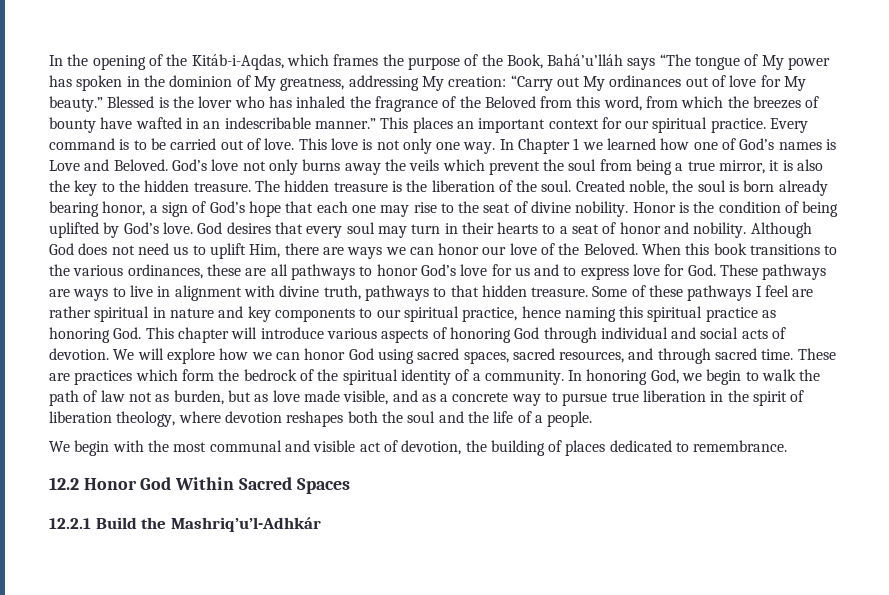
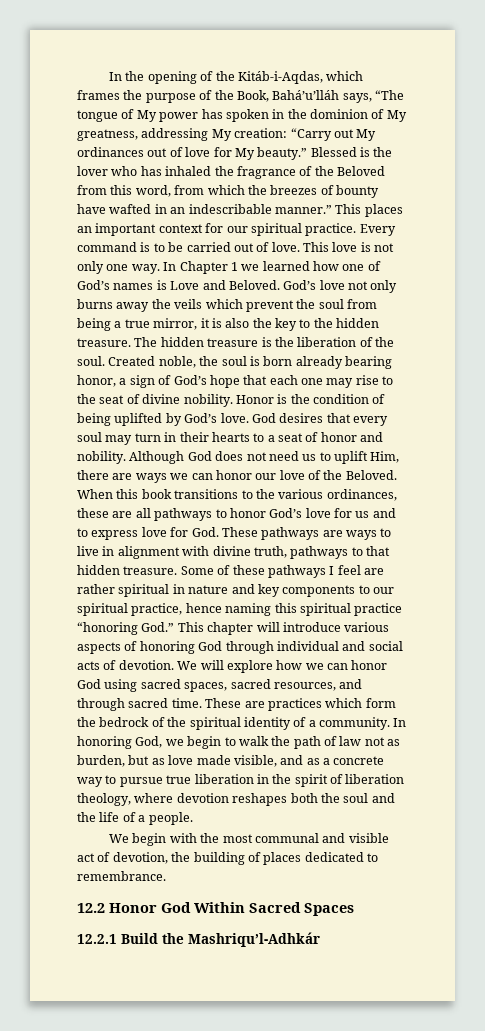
[627,58,656,70] says -> [342,93,372,103] says,
[762,310,777,318] [49,327,142,343] as honoring God. -> [77,622,175,635] “honoring God.”
[170,517,321,532] Mashriq’u’l-Adhkár -> [188,932,320,947] Mashriqu’l-Adhkár

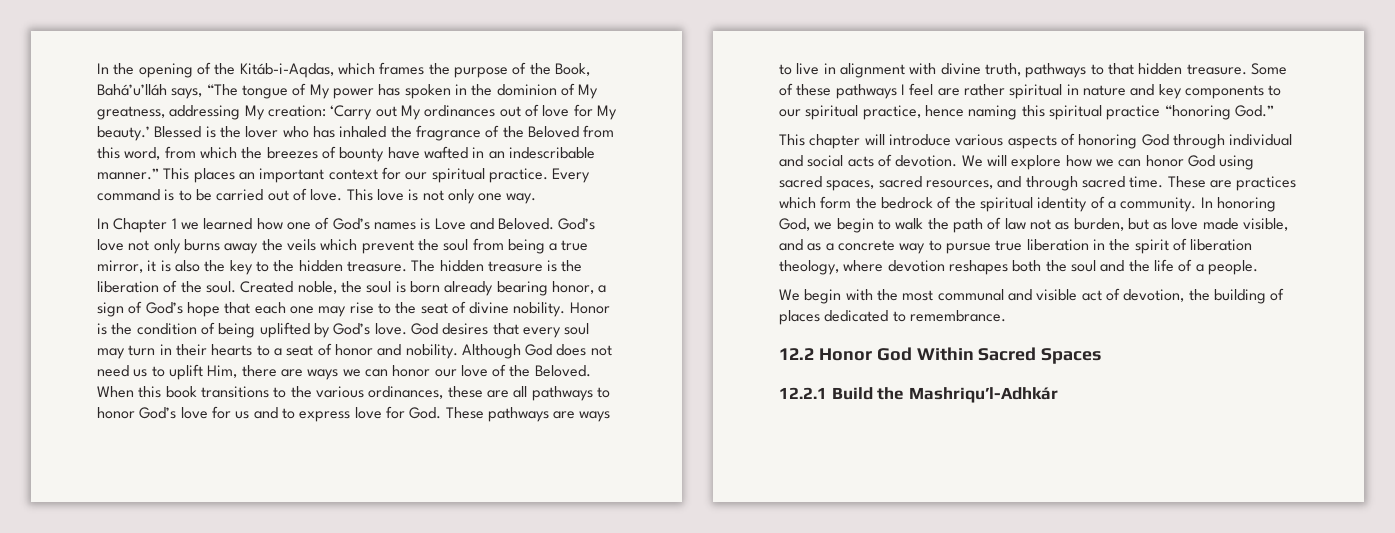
[290,128,332,141] “Carry -> [330,105,373,120] ‘Carry
[257,147,308,160] beauty.” -> [97,126,150,141] beauty.’
(160, 269) none -> (537, 198) //
(175, 627) none -> (1274, 111) //

